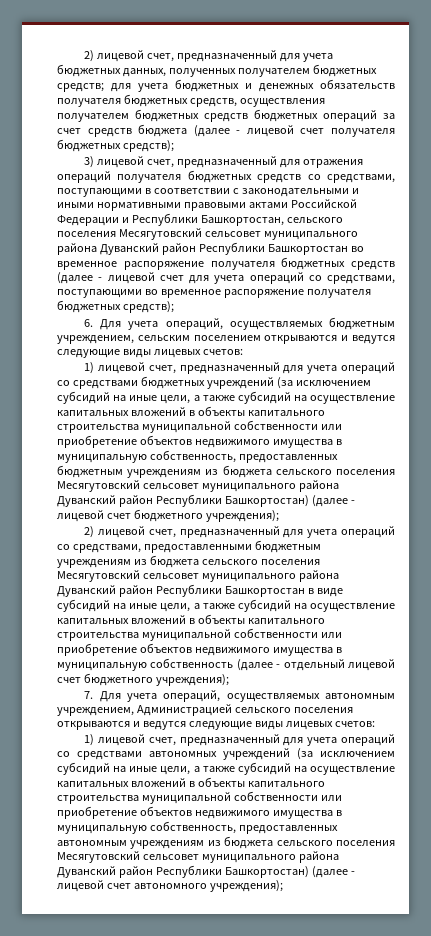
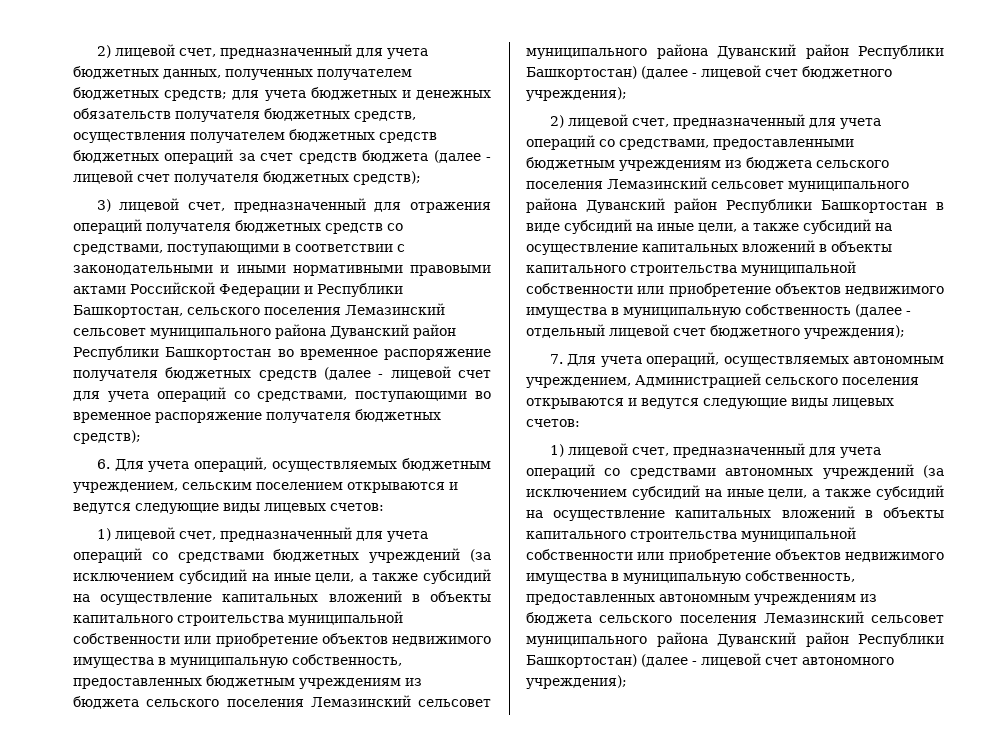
[118,228,202,240] Месягутовский -> [345,303,445,315] Лемазинский
[57,480,140,492] Месягутовский -> [310,695,411,707] Лемазинский
[57,570,140,582] Месягутовский -> [607,177,707,189] Лемазинский
[57,851,140,863] Месягутовский -> [763,611,864,623] Лемазинский

